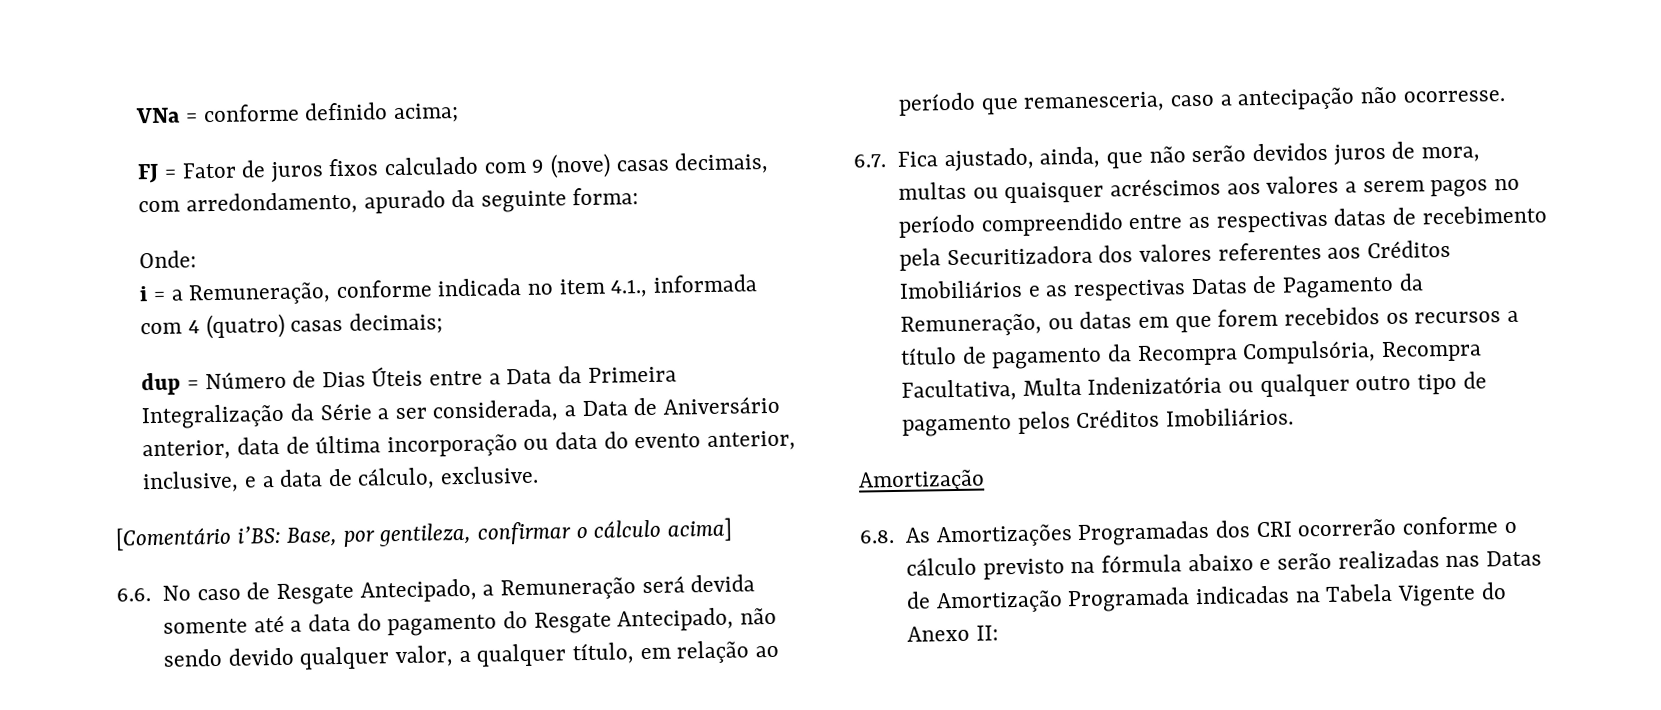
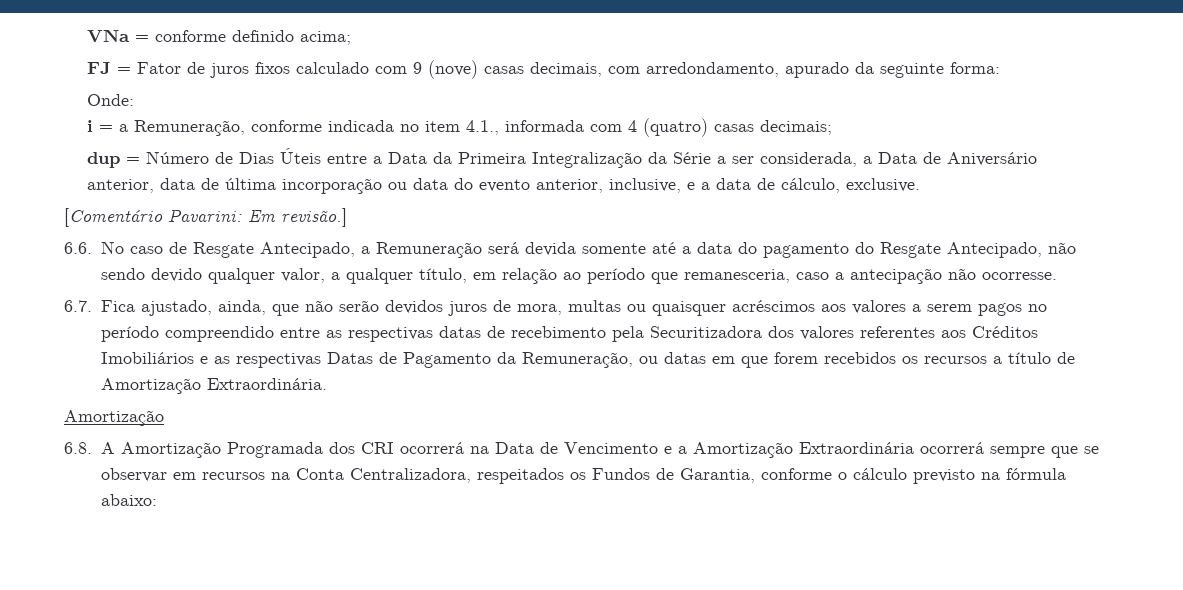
[236,517,732,547] i’BS: Base, por gentileza, confirmar o cálculo acima] -> [168,208,347,227] Pavarini: Em revisão.]
[991,340,1482,370] [901,371,1487,402] [902,407,1295,437] [858,469,985,493] [859,518,1397,548] pagamento da Recompra Compulsória, Recompra Facultativa, Multa Indenizatória ou qualquer outro tipo de pagamento pelos Créditos Imobiliários. // Amortização // 6.8. As Amortizações Programadas dos CRI ocorrerão -> [100,378,327,394] [64,410,164,426] [64,442,1099,458] [100,468,755,484] Amortização Extraordinária. // Amortização // 6.8. A Amortização Programada dos CRI ocorrerá na Data de Vencimento e a Amortização Extraordinária ocorrerá sempre que se observar em recursos na Conta Centralizadora, respeitados os Fundos de Garantia,
[1187,550,1542,572] [906,582,1507,614] [907,625,999,642] abaixo e serão realizadas nas Datas de Amortização Programada indicadas na Tabela Vigente do Anexo II: -> [100,494,157,506] abaixo:

